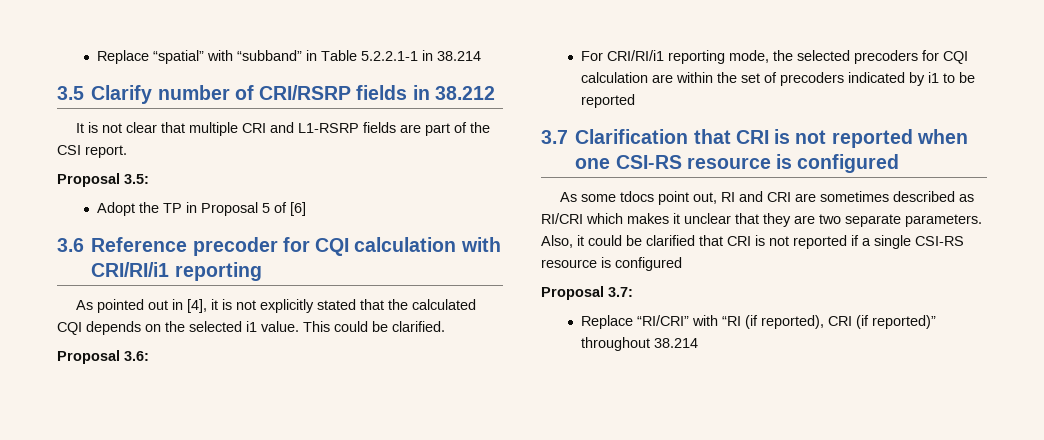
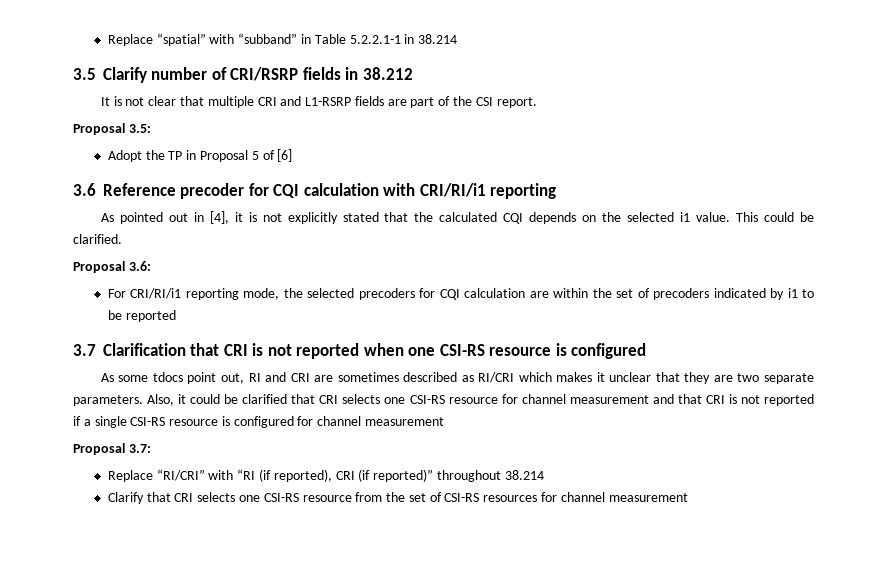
(751, 241) none -> [342,394,725,404] selects one CSI-RS resource for channel measurement and that CRI
(682, 264) none -> [297,416,445,426] for channel measurement
(699, 343) none -> [107,492,688,504] // Clarify that CRI selects one CSI-RS resource from the set of CSI-RS resources for channel measurement

